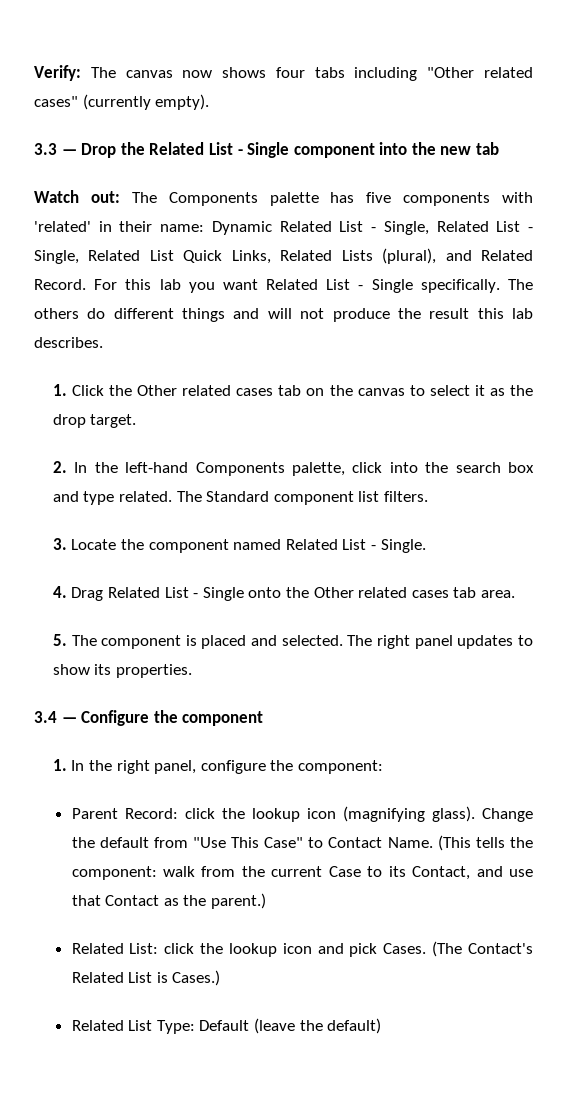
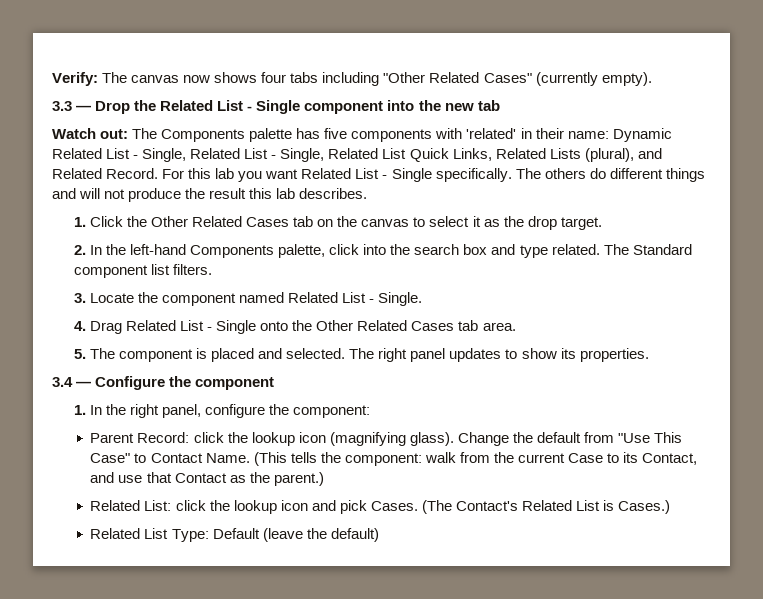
[483,67,533,78] [34,96,78,107] related cases" -> [429,72,532,83] Related Cases"
[182,385,274,396] related cases -> [192,216,290,227] Related Cases
[358,587,449,598] related cases -> [357,320,455,331] Related Cases

